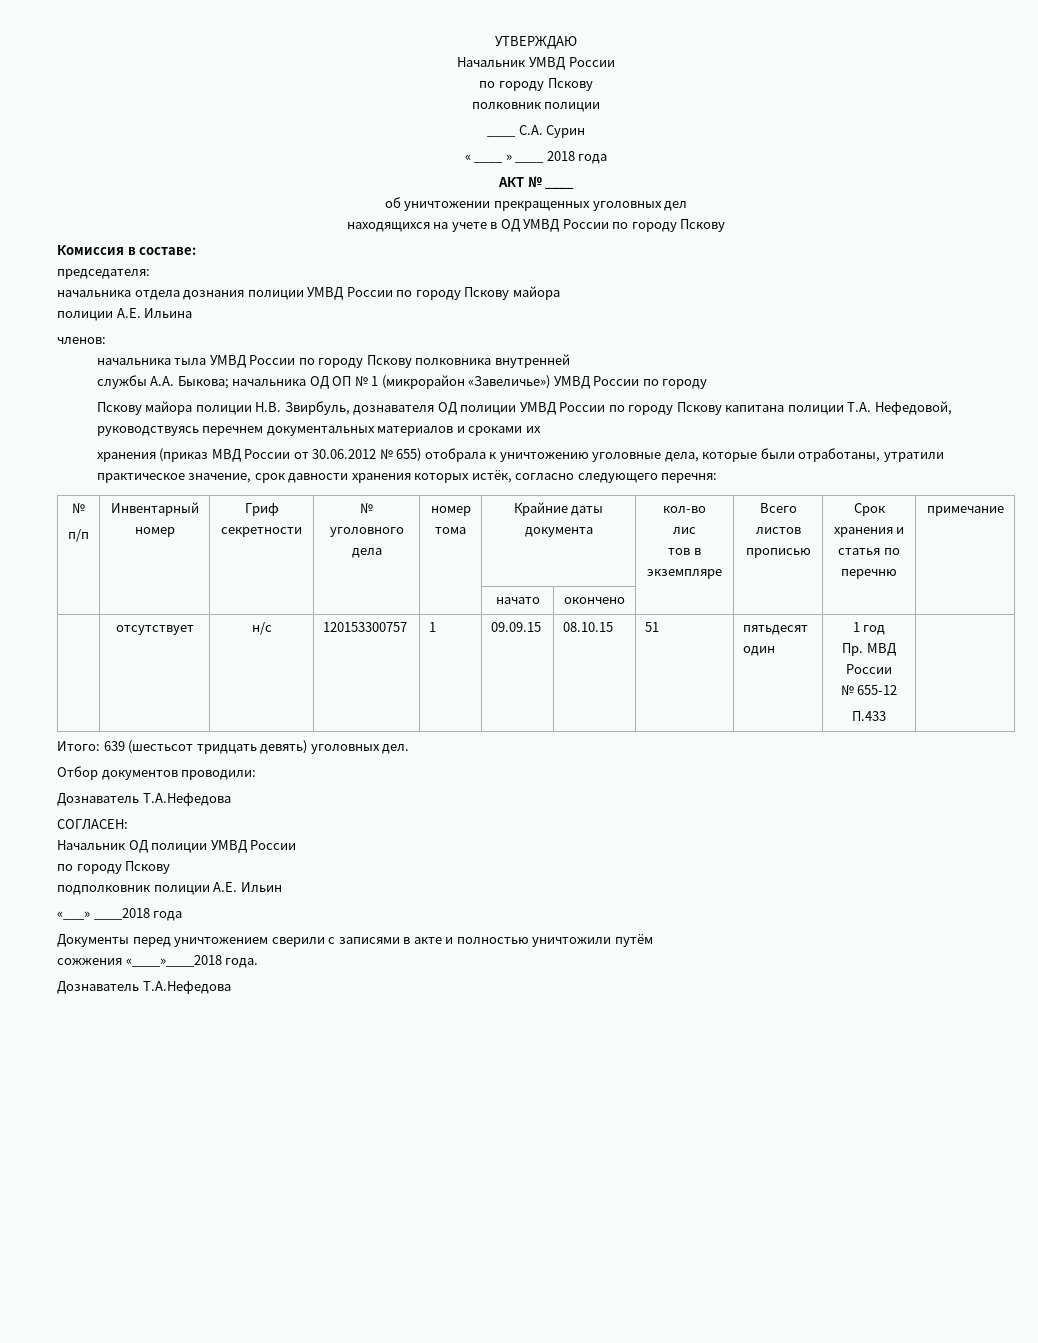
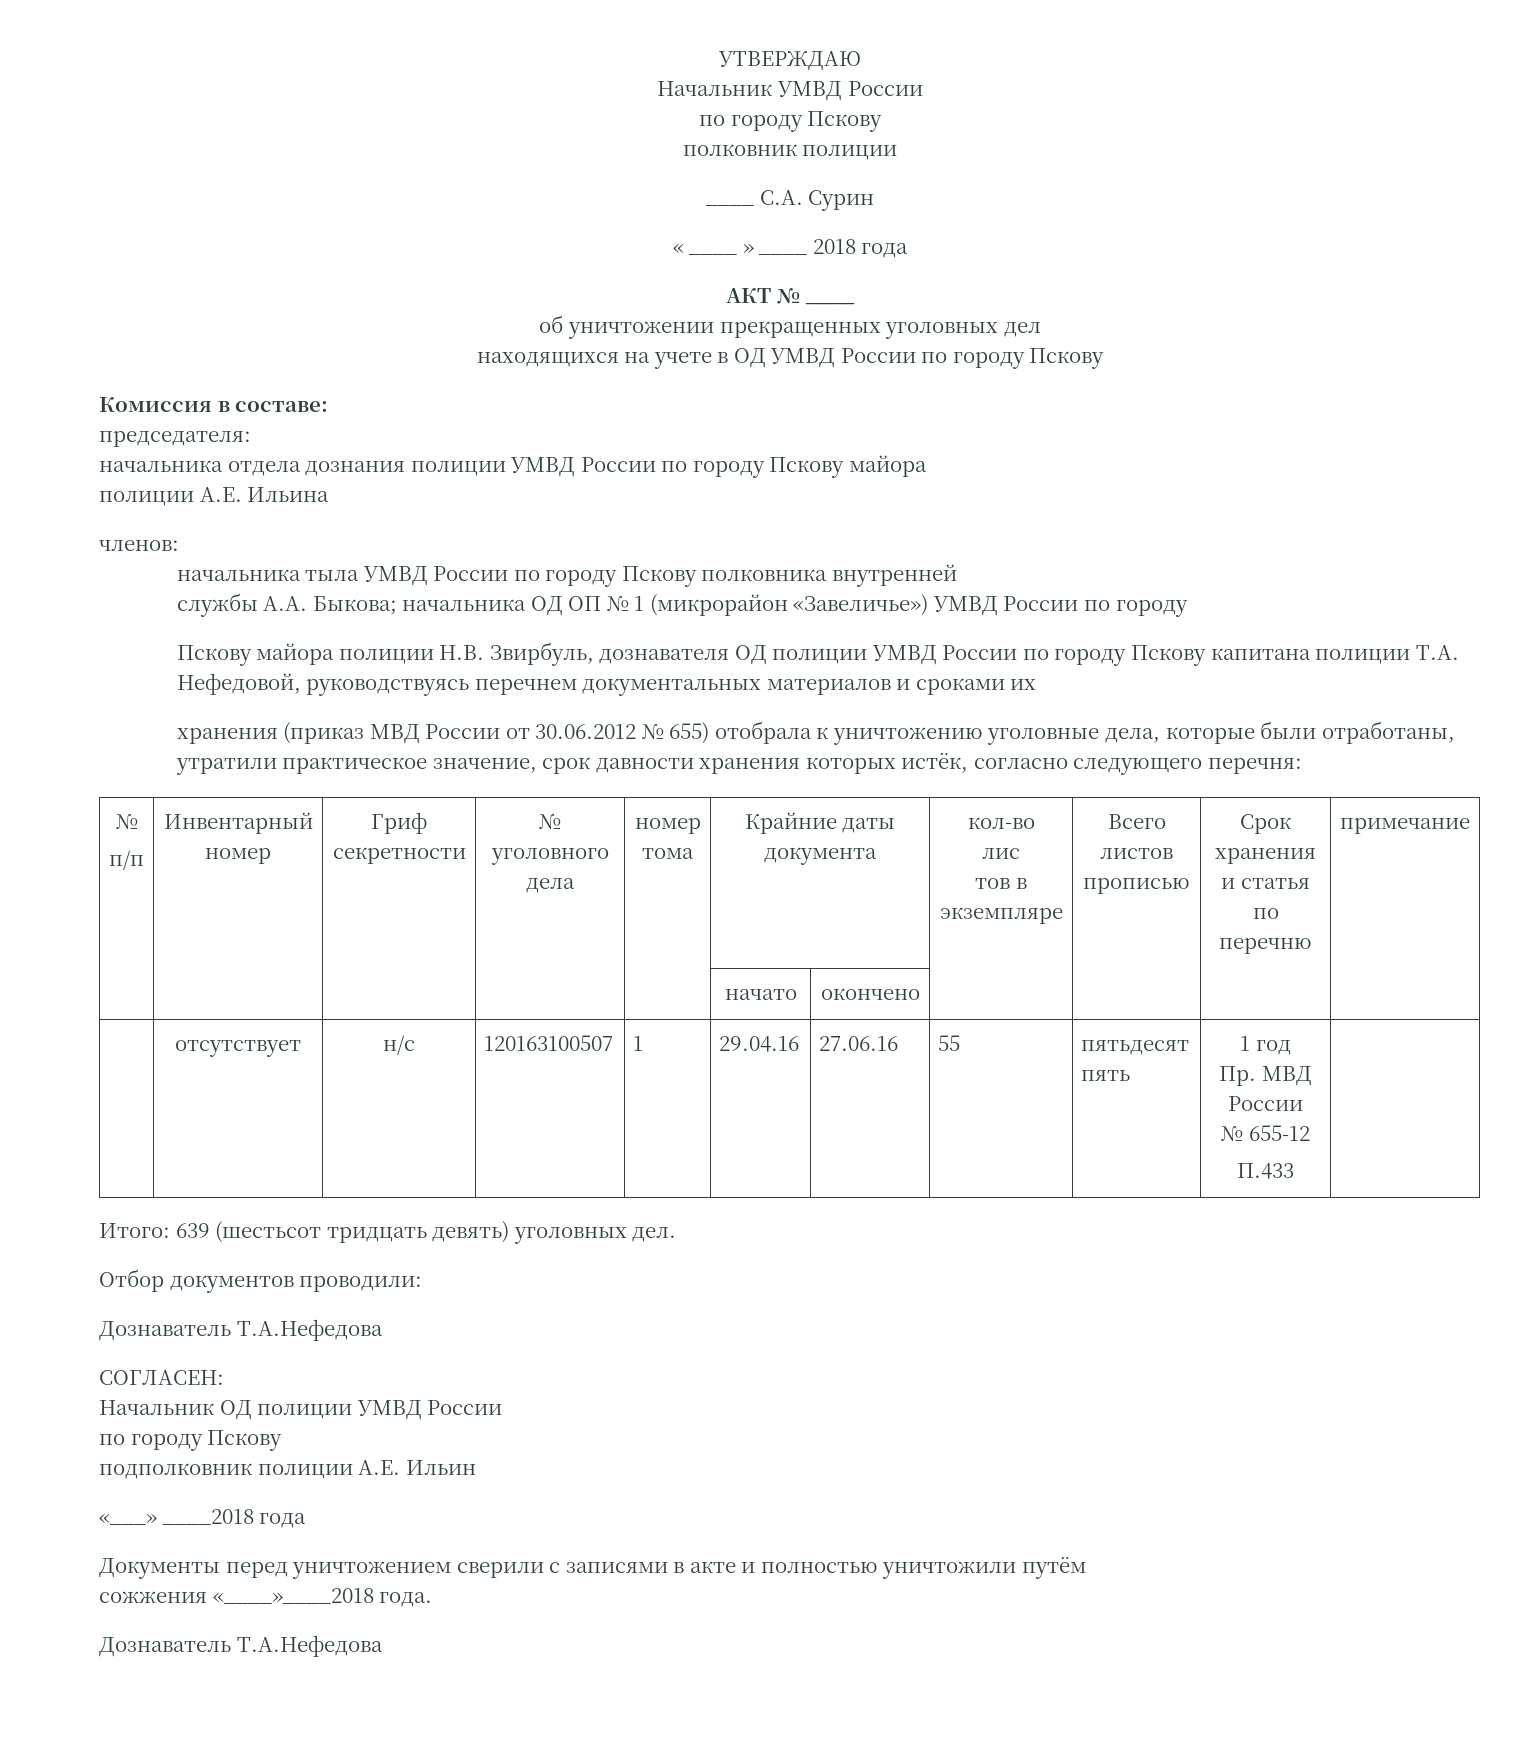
[323,622,408,632] [429,622,437,632] [491,622,542,632] [563,622,614,632] [645,622,660,632] 120153300757 | 1 | 09.09.15 | 08.10.15 | 51 -> [484,1035,614,1051] [633,1036,644,1051] [719,1036,800,1052] [819,1036,899,1051] [938,1035,961,1051] 120163100507 | 1 | 29.04.16 | 27.06.16 | 55
[743,646,776,656] один -> [1081,1070,1131,1081] пять

